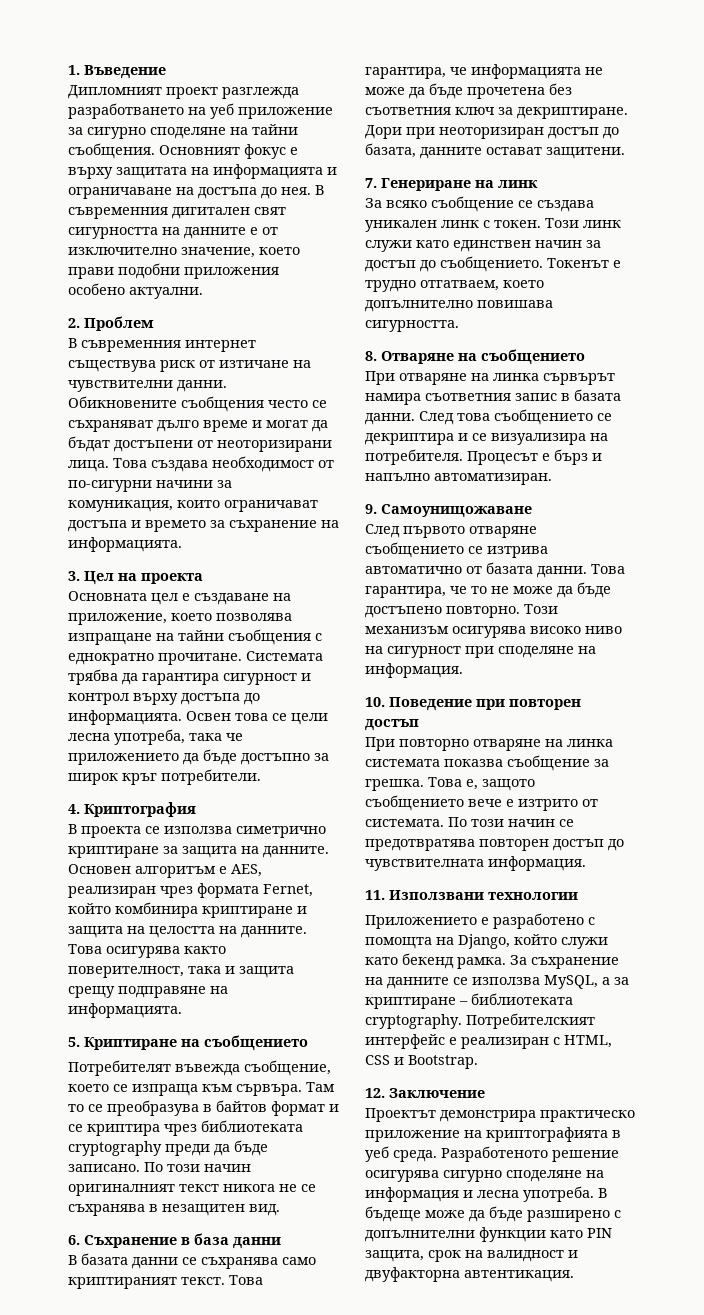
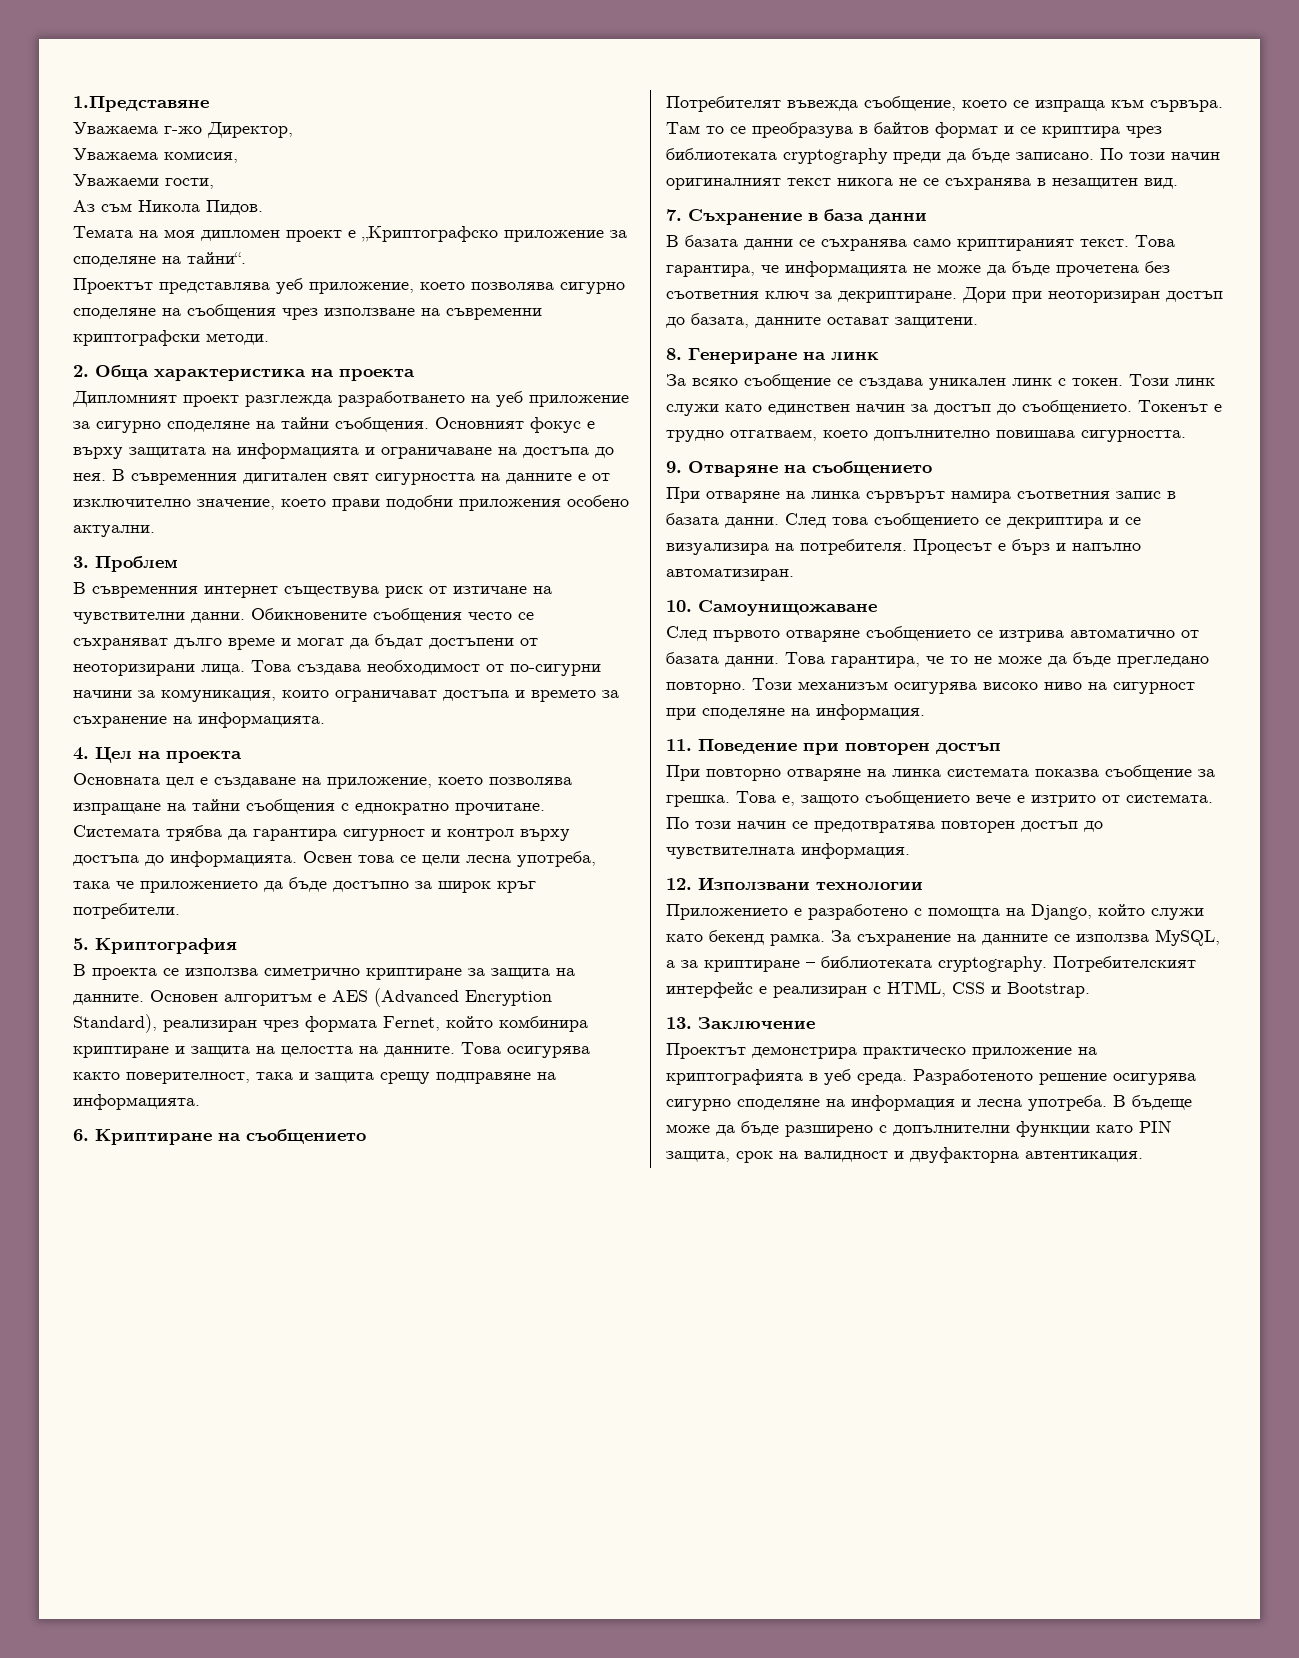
[68,65,166,79] 1. Въведение -> [73,96,209,112] [73,122,293,138] [73,148,238,163] [73,174,214,189] [73,200,263,215] [73,226,627,242] [73,252,246,267] [73,278,625,294] [73,304,542,320] [73,330,269,346] [73,365,415,381] 1.Представяне // Уважаема г-жо Директор, // Уважаема комисия, // Уважаеми гости, // Аз съм Никола Пидов. // Темата на моя дипломен проект е „Криптографско приложение за споделяне на тайни“. // Проектът представлява уеб приложение, което позволява сигурно споделяне на съобщения чрез използване на съвременни криптографски методи. // 2. Обща характеристика на проекта
[68,318,80,328] 2. -> [73,556,89,568] 3.
[68,571,80,581] 3. -> [73,747,89,760] 4.
[68,804,80,814] 4. -> [73,938,89,950] 5.
[231,864,262,877] AES, -> [332,988,552,1007] [73,1014,157,1033] AES (Advanced Encryption Standard),
[68,1037,80,1047] 5. -> [73,1129,89,1141] 6.
[68,1235,80,1245] 6. -> [666,209,682,221] 7.
[365,178,377,188] 7. -> [666,348,682,360] 8.
[365,351,377,361] 8. -> [666,461,682,473] 9.
[365,504,377,514] 9. -> [666,600,692,612] 10.
[365,606,442,618] достъпено -> [1117,656,1209,668] прегледано
[365,697,385,707] 10. -> [666,739,692,751] 11.
[365,890,385,900] 11. -> [666,878,692,890] 12.
[365,1088,385,1098] 12. -> [666,1017,692,1029] 13.

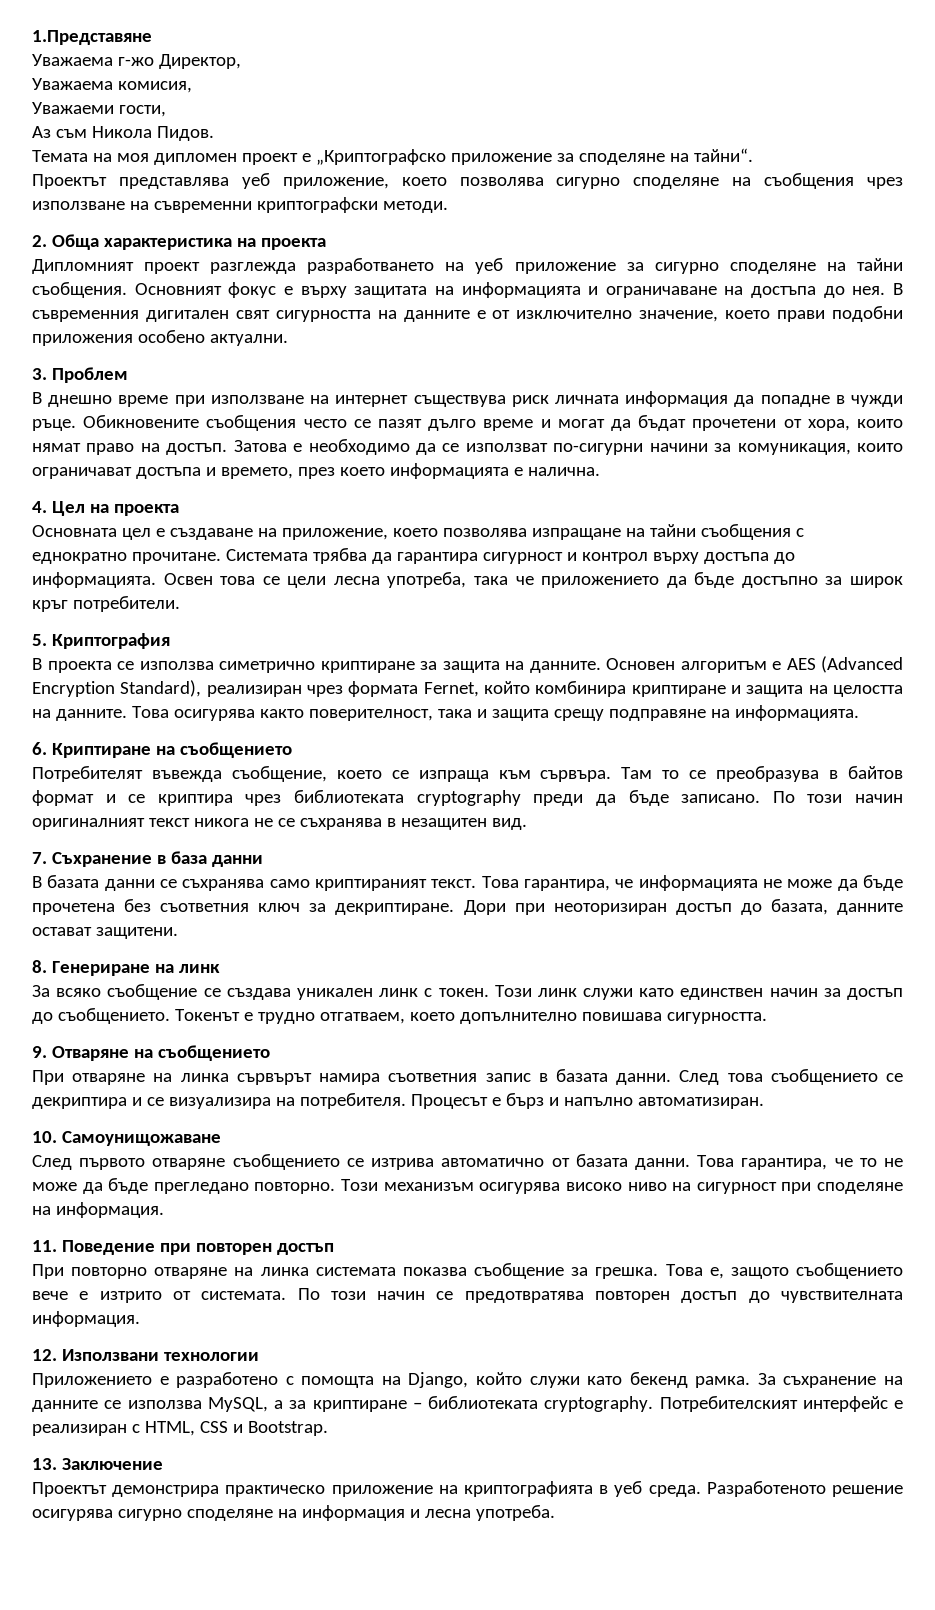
[92,585,552,598] [73,612,245,624] съвременния интернет съществува риск от изтичане на чувствителни данни. -> [48,391,903,407] [32,419,76,431] днешно време при използване на интернет съществува риск личната информация да попадне в чужди ръце.
[73,638,168,650] съхраняват -> [377,419,422,428] пазят
[429,638,538,649] [73,660,504,676] достъпени от неоторизирани лица. Това създава необходимост от -> [692,419,904,431] [32,439,548,455] прочетени от хора, които нямат право на достъп. Затова е необходимо да се използват
[531,689,619,702] [73,712,325,728] времето за съхранение на информацията. -> [220,463,600,479] времето, през което информацията е налична.
[1113,1095,1192,1110] [666,1120,1172,1137] [666,1147,1143,1163] В бъдеще може да бъде разширено с допълнителни функции като PIN защита, срок на валидност и двуфакторна автентикация. -> (555, 1513) none

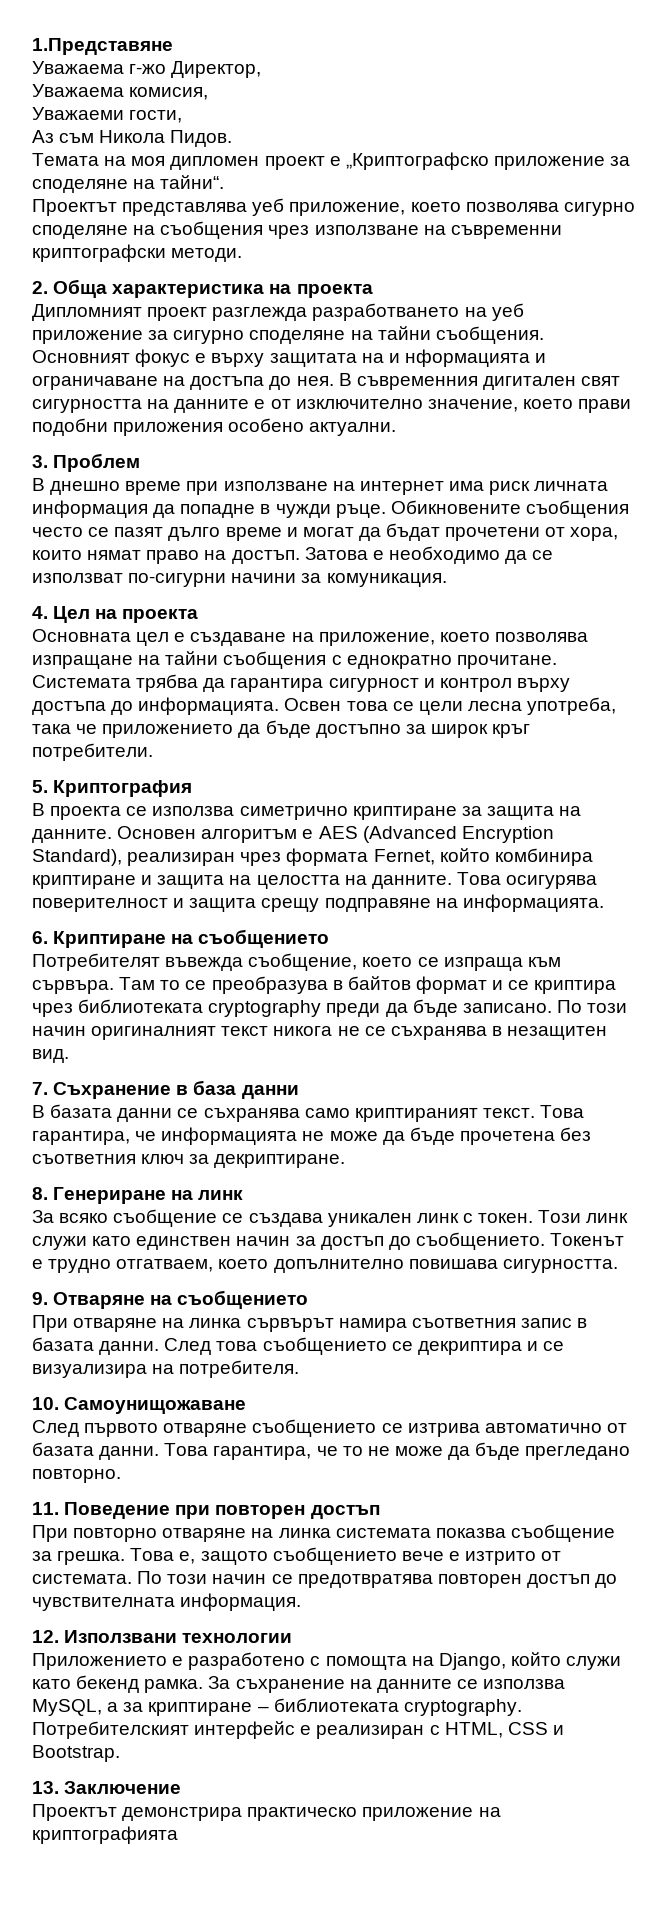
[461,282,581,298] информацията -> [388,349,530,367] и нформацията
[413,395,506,407] съществува -> [448,481,484,491] има
[737,443,904,455] [32,463,600,479] комуникация, които ограничават достъпа и времето, през което информацията е налична. -> [326,573,447,587] комуникация.
[259,709,472,721] както поверителност, така -> [32,898,168,912] поверителност
[463,899,904,915] [32,927,178,939] Дори при неоторизиран достъп до базата, данните остават защитени. -> (346, 1161) none
[410,1093,764,1109] Процесът е бърз и напълно автоматизиран. -> (300, 1369) none
[341,1179,903,1194] [32,1202,164,1218] Този механизъм осигурява високо ниво на сигурност при споделяне на информация. -> (121, 1476) none
[599,1481,904,1497] [32,1505,555,1521] в уеб среда. Разработеното решение осигурява сигурно споделяне на информация и лесна употреба. -> (178, 1835) none

